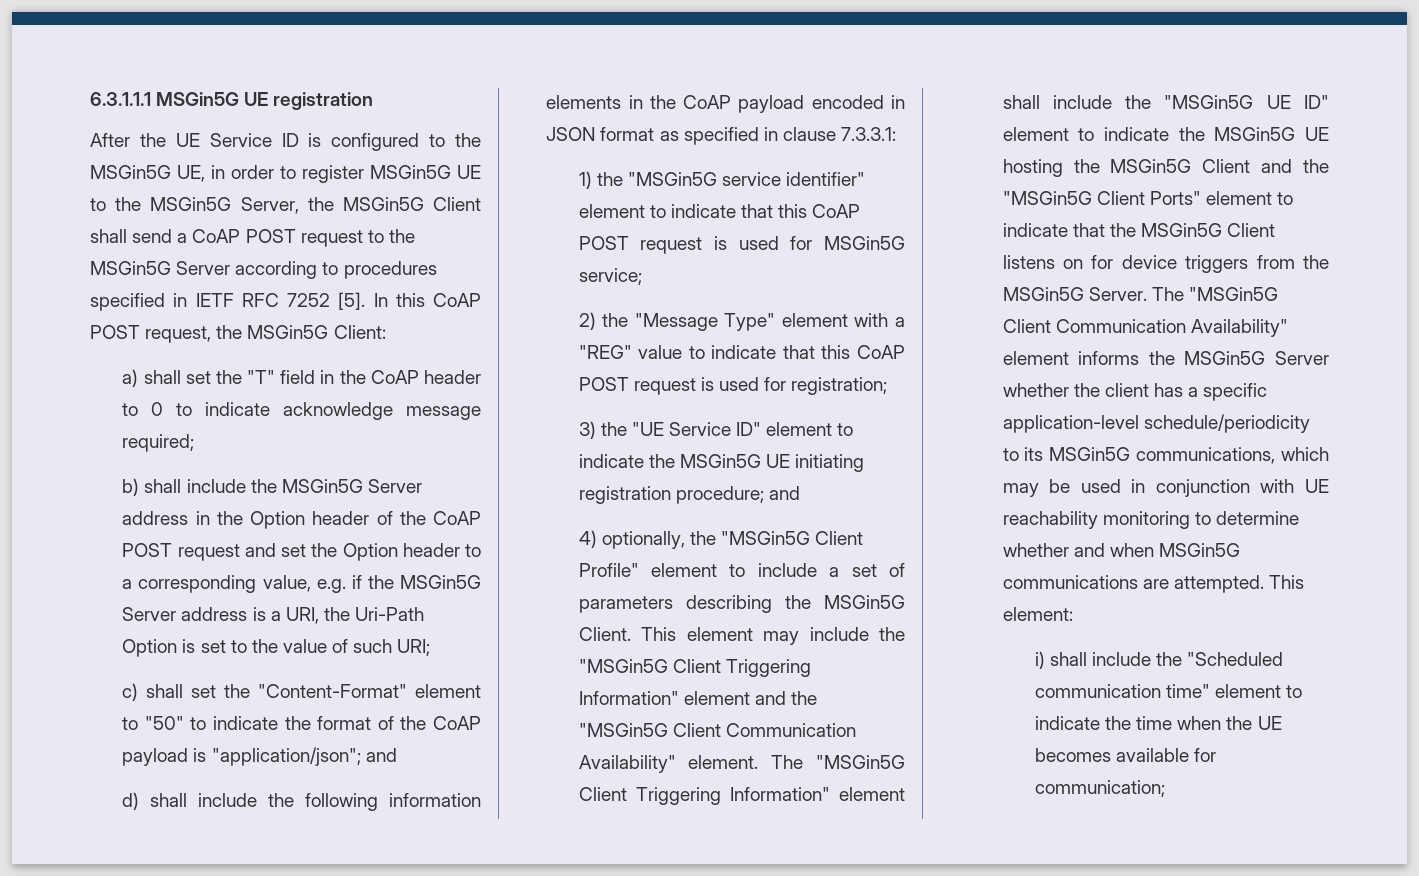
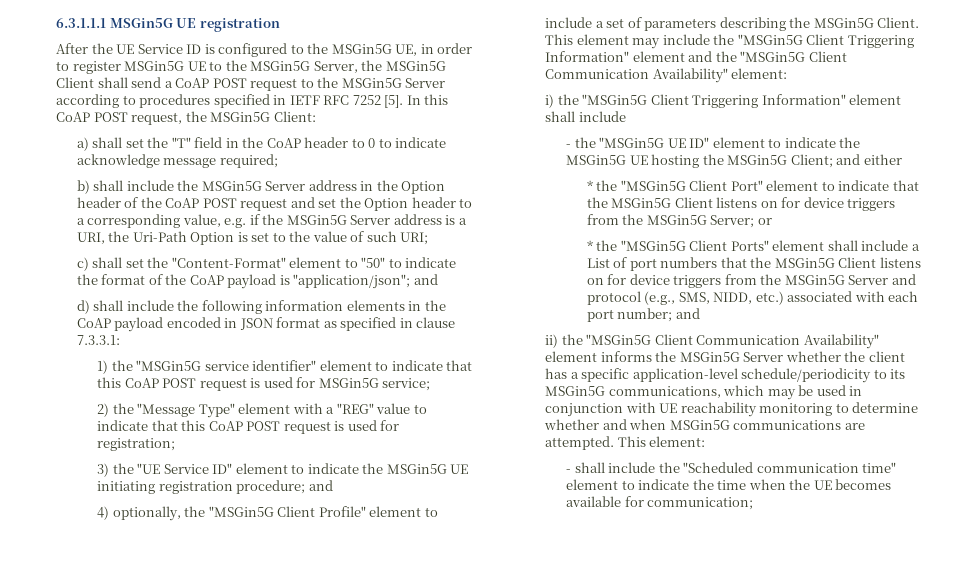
[688,755,804,769] element. The -> [731,68,788,79] [545,94,579,108] element: // i) the
(1112, 102) none -> [566,144,572,148] // -
[1202,159,1329,173] [1002,191,1201,205] Client and the "MSGin5G Client Ports" -> [790,154,902,168] [586,180,763,191] Client; and either // * the "MSGin5G Client Port"
[1088,287,1184,301] Server. The -> [710,215,772,228] [586,240,920,251] [586,257,921,271] [586,274,916,288] [586,291,919,305] [586,308,700,322] [545,334,583,348] Server; or // * the "MSGin5G Client Ports" element shall include a List of port numbers that the MSGin5G Client listens on for device triggers from the MSGin5G Server and protocol (e.g., SMS, NIDD, etc.) associated with each port number; and // ii) the
[1034,651,1045,669] i) -> [566,469,572,473] -

